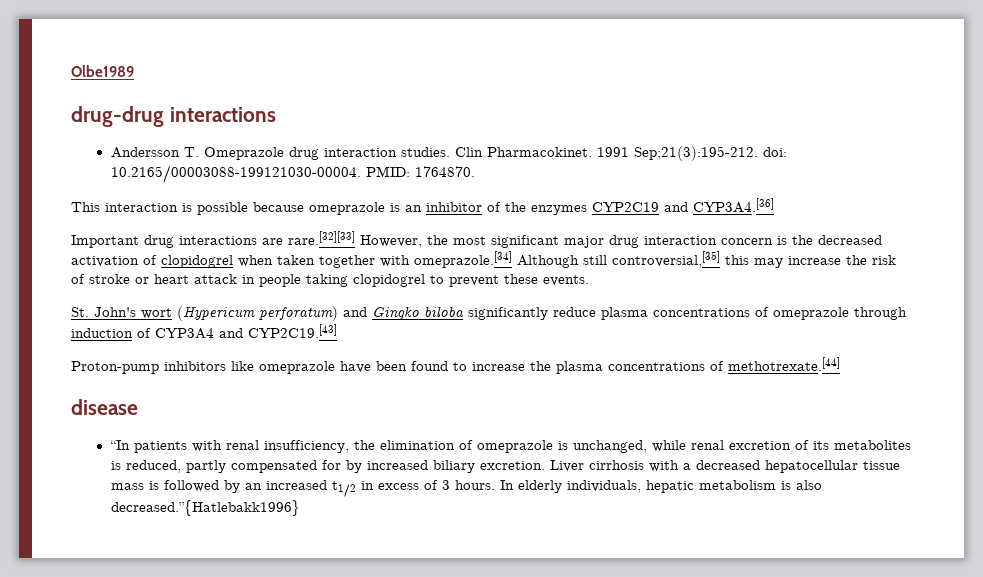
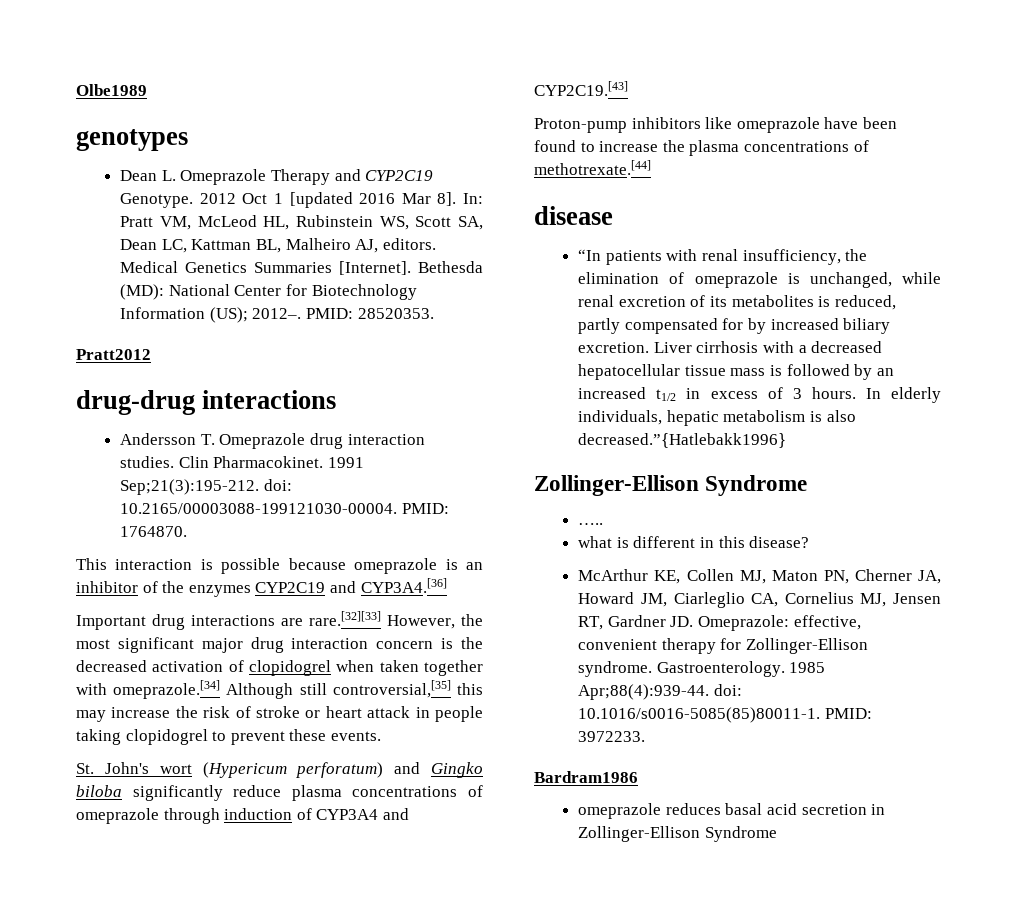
(134, 71) none -> [76,129,188,151] [120,169,434,185] [120,192,483,208] [120,215,484,230] [120,238,436,253] [120,261,483,275] [120,284,417,300] [120,307,434,323] [76,349,151,360] // genotypes // Dean L. Omeprazole Therapy and CYP2C19 Genotype. 2012 Oct 1 [updated 2016 Mar 8]. In: Pratt VM, McLeod HL, Rubinstein WS, Scott SA, Dean LC, Kattman BL, Malheiro AJ, editors. Medical Genetics Summaries [Internet]. Bethesda (MD): National Center for Biotechnology Information (US); 2012–. PMID: 28520353. // Pratt2012
(300, 508) none -> [534,475,808,496] [578,523,604,525] [578,536,810,548] [578,569,941,584] [578,592,941,608] [578,615,861,631] [578,638,869,654] [578,661,826,677] [578,684,742,700] [578,707,872,723] [578,731,646,742] [534,771,638,783] [578,803,886,819] [578,826,777,842] // Zollinger-Ellison Syndrome // ….. // what is different in this disease? // McArthur KE, Collen MJ, Maton PN, Cherner JA, Howard JM, Ciarleglio CA, Cornelius MJ, Jensen RT, Gardner JD. Omeprazole: effective, convenient therapy for Zollinger-Ellison syndrome. Gastroenterology. 1985 Apr;88(4):939-44. doi: 10.1016/s0016-5085(85)80011-1. PMID: 3972233. // Bardram1986 // omeprazole reduces basal acid secretion in Zollinger-Ellison Syndrome

